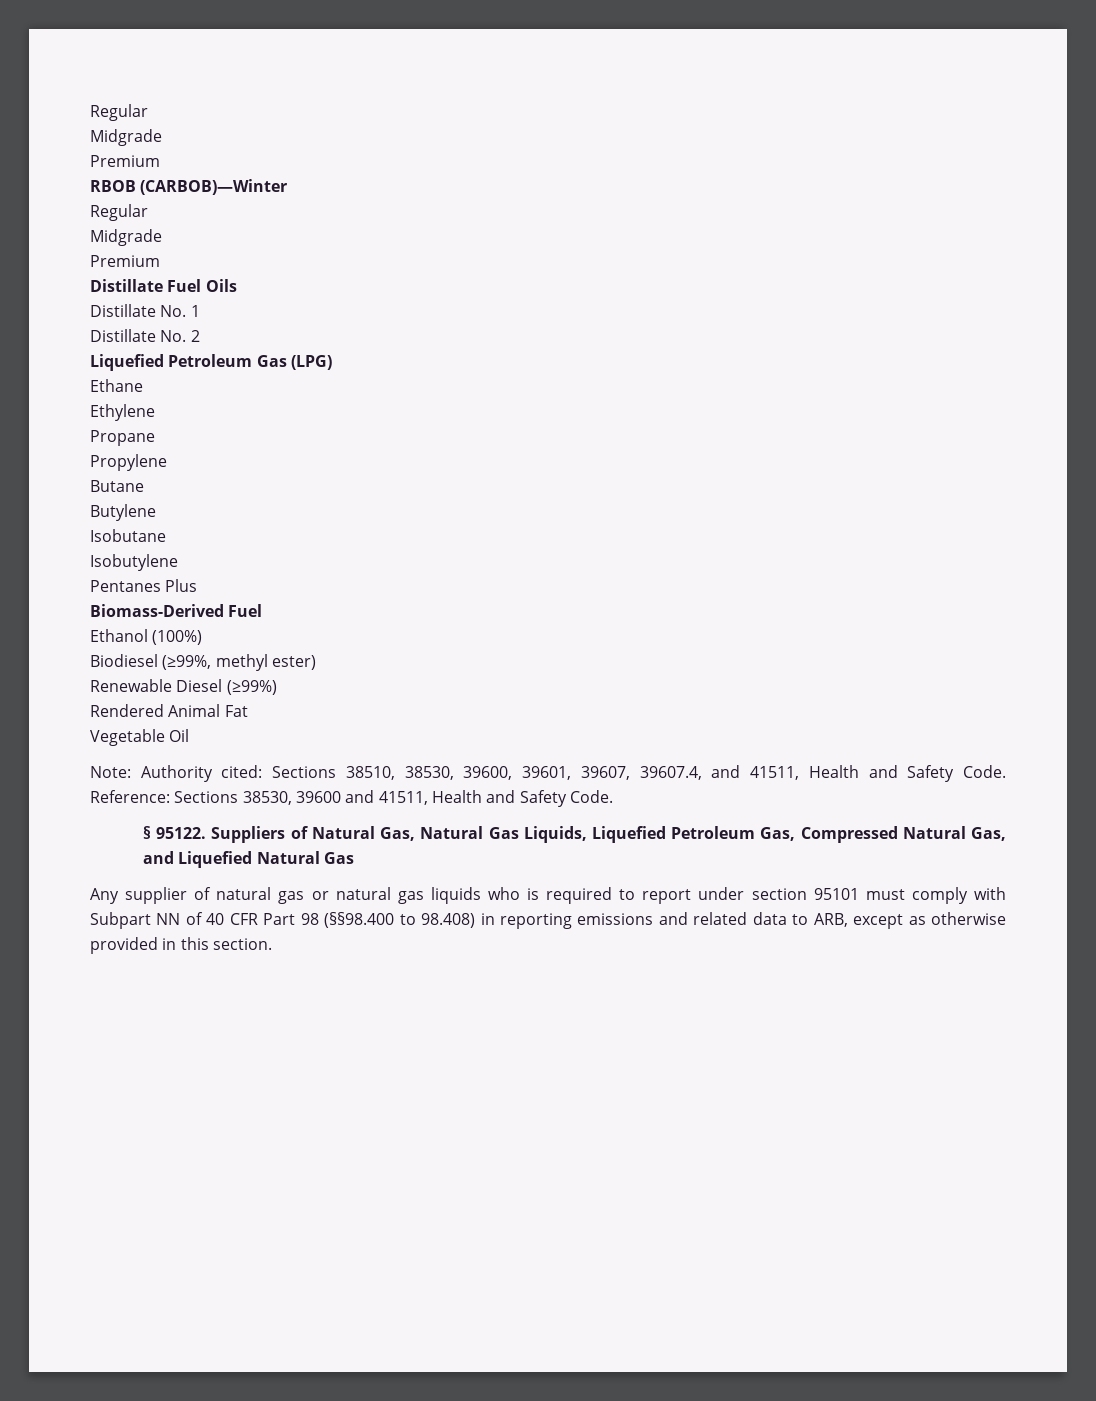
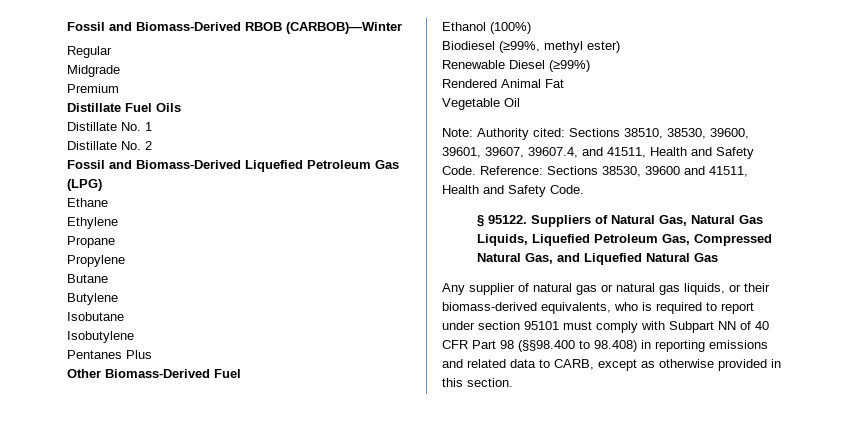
[90,104,148,121] [90,129,162,146] [90,155,160,167] Regular // Midgrade // Premium // -> [67,22,241,31] Fossil and Biomass-Derived
(200, 336) none -> [67,160,241,169] Fossil and Biomass-Derived
(198, 585) none -> [67,369,101,378] Other
[430,887,481,904] liquids -> [684,283,770,295] [442,302,611,314] liquids, or their biomass-derived equivalents,
[813,913,848,927] ARB, -> [554,359,594,370] CARB,

